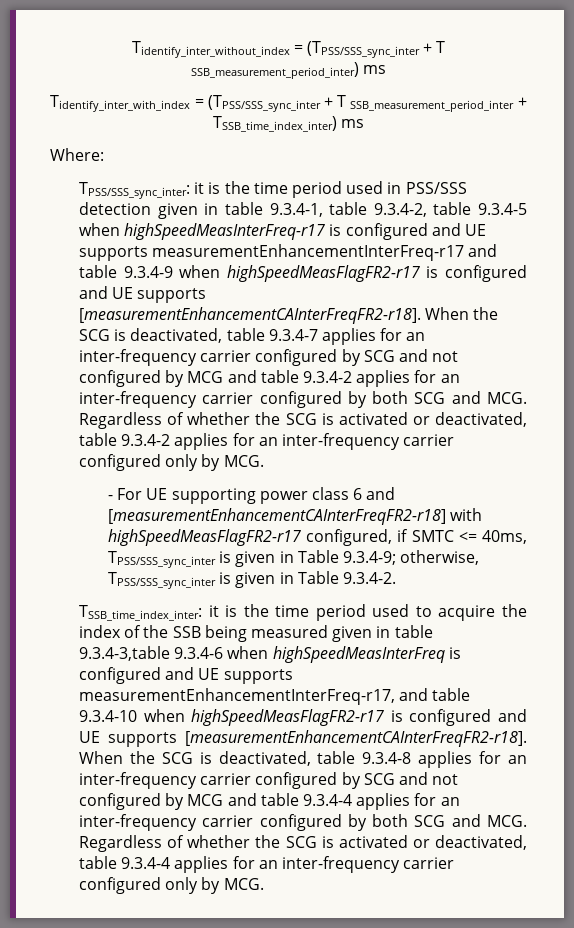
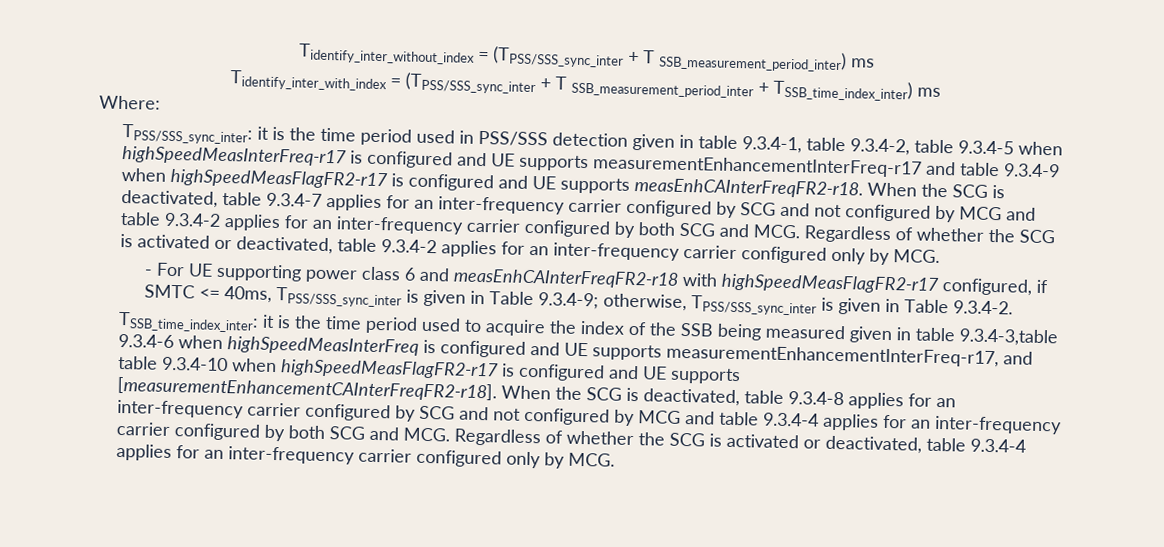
[79,307,422,324] [measurementEnhancementCAInterFreqFR2-r18]. -> [634,178,864,199] measEnhCAInterFreqFR2-r18.
[108,508,447,525] [measurementEnhancementCAInterFreqFR2-r18] -> [452,268,679,289] measEnhCAInterFreqFR2-r18

